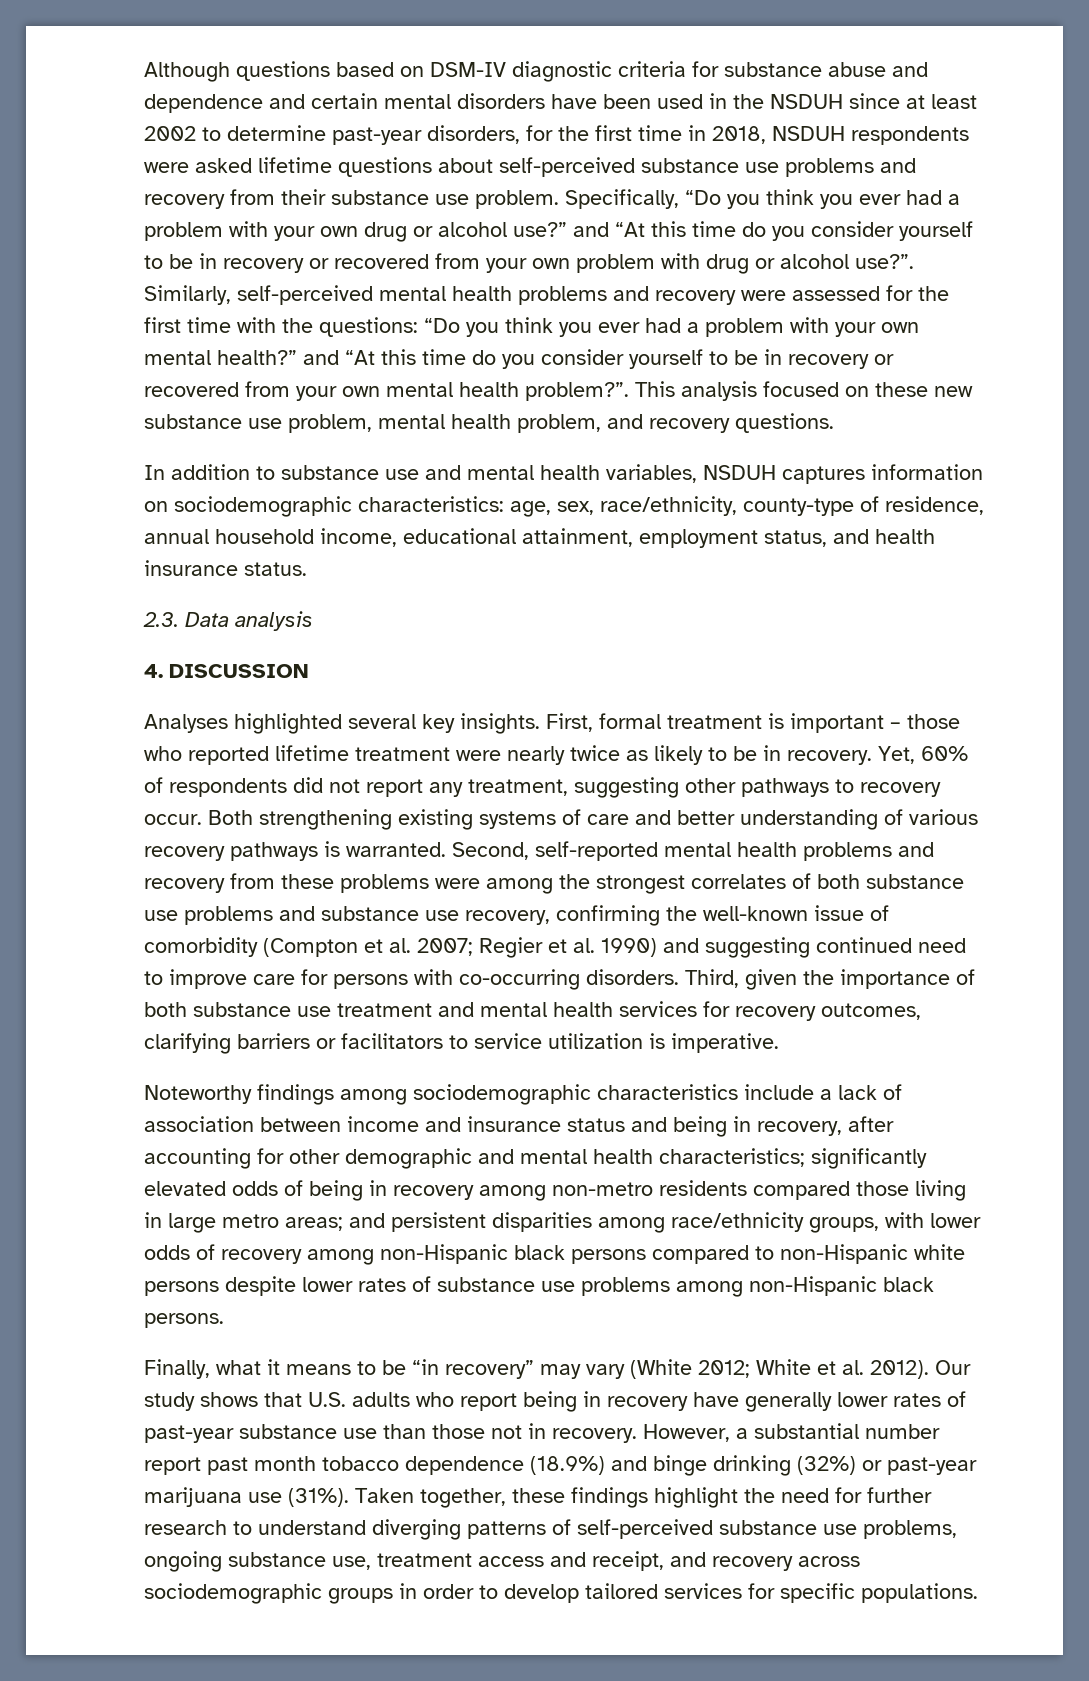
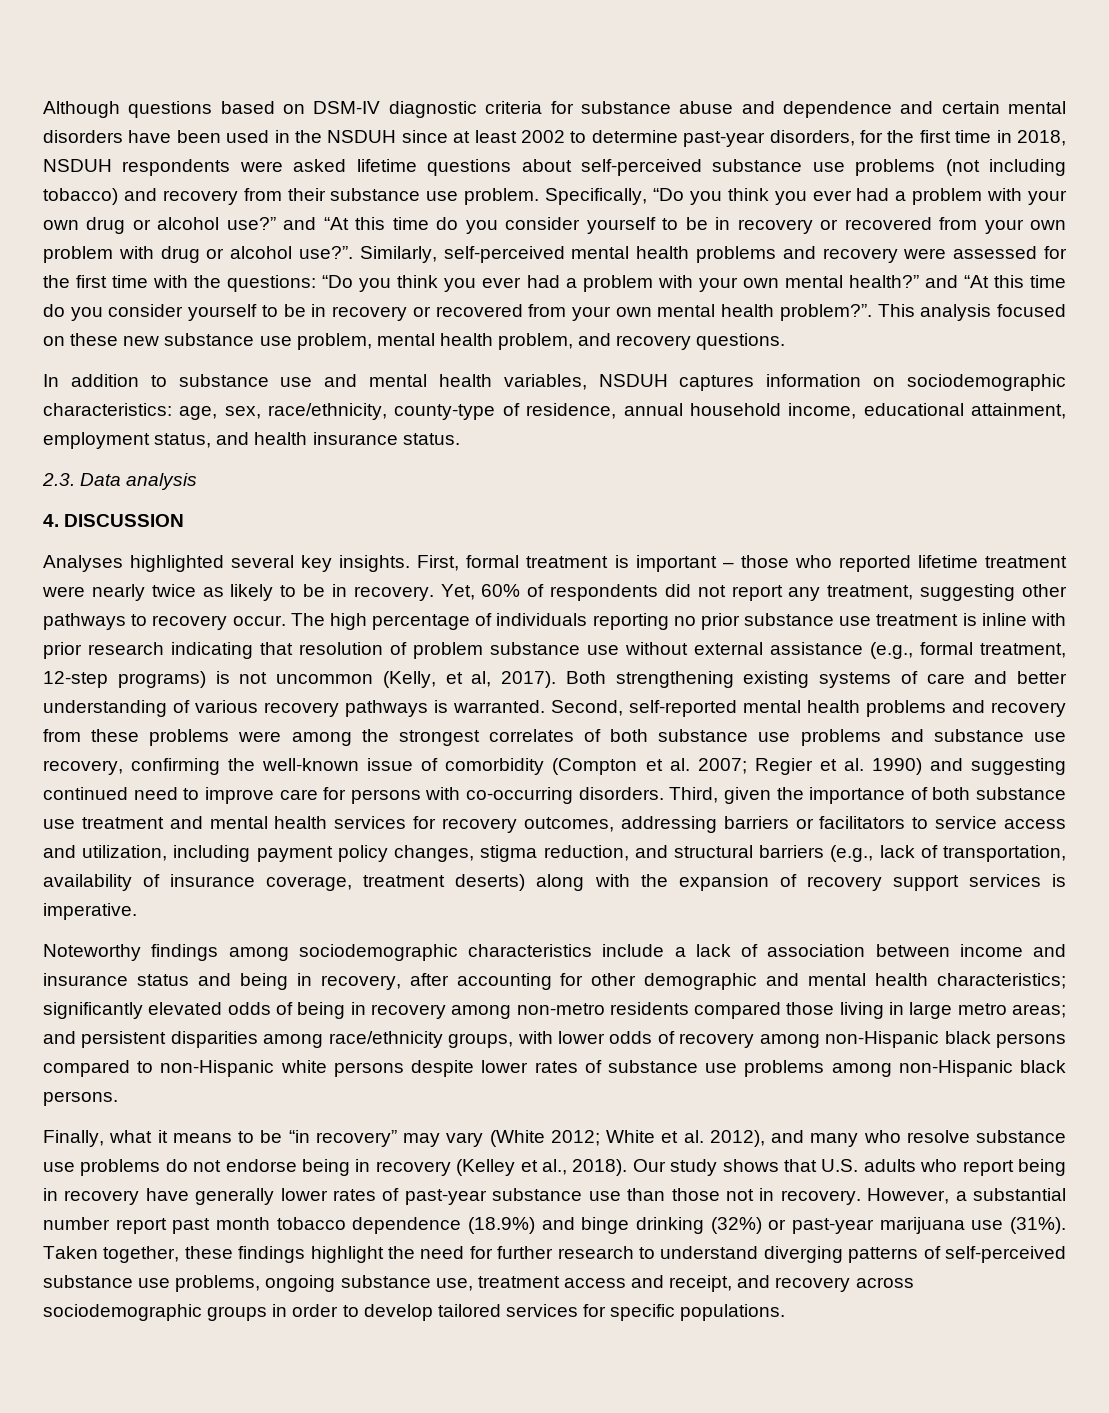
(874, 167) none -> [945,159,1066,176] [43,188,118,205] (not including tobacco)
(202, 819) none -> [290,613,1066,630] [43,642,1066,659] [43,671,556,688] The high percentage of individuals reporting no prior substance use treatment is inline with prior research indicating that resolution of problem substance use without external assistance (e.g., formal treatment, 12-step programs) is not uncommon (Kelly, et al, 2017).
[144,1033,231,1054] clarifying -> [620,816,717,833] addressing
[548,1033,643,1049] utilization -> [1004,819,1066,829] [43,845,1066,862] [43,874,1041,891] access and utilization, including payment policy changes, stigma reduction, and structural barriers (e.g., lack of transportation, availability of insurance coverage, treatment deserts) along with the expansion of recovery support services
[870,1360,929,1379] 2012). -> [709,1130,1066,1147] [43,1159,628,1176] 2012), and many who resolve substance use problems do not endorse being in recovery (Kelley et al., 2018).

